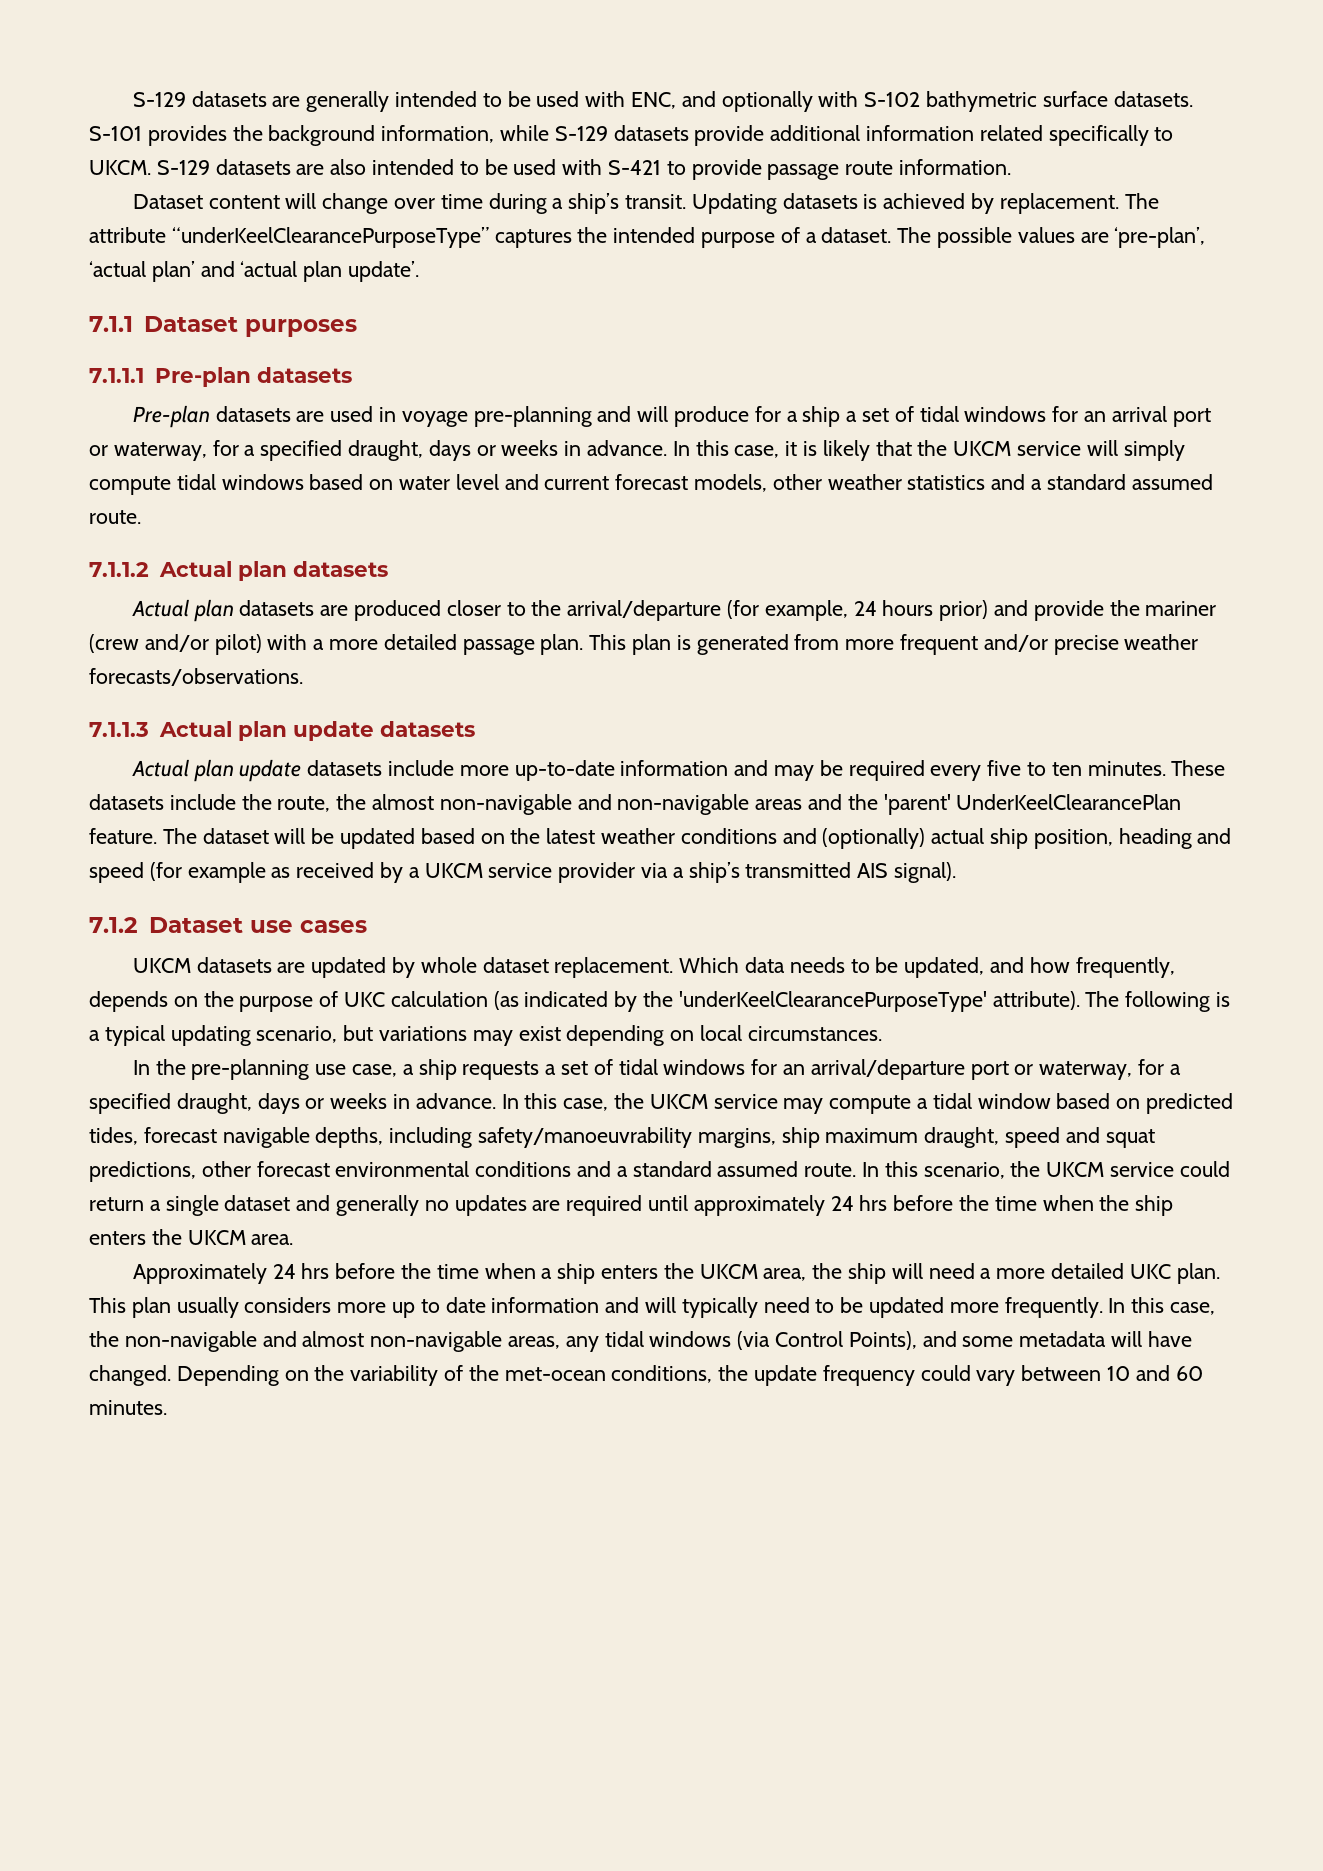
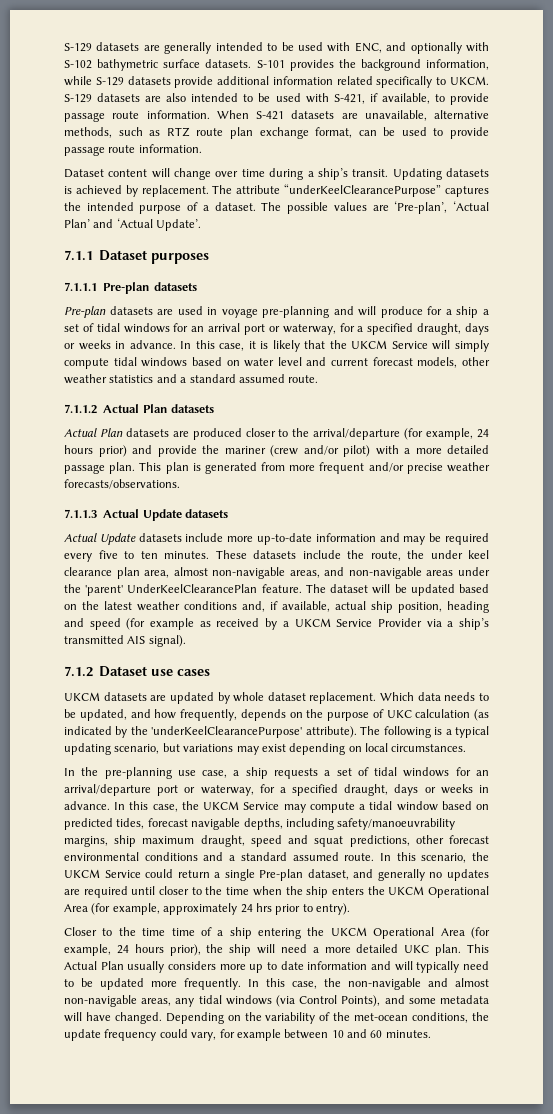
[608,160,662,175] S-421 -> [333,93,490,105] [64,110,489,122] [64,127,427,139] S-421, if available, to provide passage route information. When S-421 datasets are unavailable, alternative methods, such as RTZ route plan exchange format, can be used
[171,227,489,248] “underKeelClearancePurposeType” -> [284,184,442,197] “underKeelClearancePurpose”
[1114,227,1206,248] [89,261,419,282] ‘pre-plan’, ‘actual plan’ and ‘actual plan update’. -> [394,201,489,214] [64,218,202,231] ‘Pre-plan’, ‘Actual Plan’ and ‘Actual Update’.
[1017,441,1082,456] service -> [391,341,428,349] Service
[237,561,388,581] [131,599,234,622] plan datasets // Actual plan -> [142,404,214,413] [64,428,123,437] Plan datasets // Actual Plan
[237,721,475,741] [131,759,302,782] plan update datasets // Actual plan update -> [142,509,228,521] [64,533,136,545] Update datasets // Actual Update
[372,794,572,815] almost non-navigable -> [430,550,489,559] [64,567,320,579] under keel clearance plan area, almost non-navigable areas,
[808,794,843,810] and -> [457,567,490,576] under
[782,828,926,849] and (optionally) -> [242,601,330,612] and, if available,
[488,862,636,883] service provider -> [336,618,422,627] Service Provider
[678,991,987,1012] 'underKeelClearancePurposeType' -> [151,726,303,738] 'underKeelClearancePurpose'
[713,1094,778,1109] service -> [243,802,280,810] Service
[1110,1162,1175,1177] service -> [104,870,141,878] Service
[224,1195,291,1211] dataset -> [259,869,349,881] Pre-plan dataset,
[693,1195,954,1216] approximately 24 hrs before -> [159,886,202,895] closer to
[251,1234,294,1245] [132,1263,807,1284] area. // Approximately 24 hrs before the time when a ship enters the UKCM area, -> [427,886,489,898] [64,903,350,915] [64,927,490,939] [64,944,201,956] Operational Area (for example, approximately 24 hrs prior to entry). // Closer to the time time of a ship entering the UKCM Operational Area (for example, 24 hours prior),
[131,1297,171,1318] plan -> [64,961,124,970] Actual Plan
[976,1370,1016,1386] vary -> [191,1029,281,1041] vary, for example

